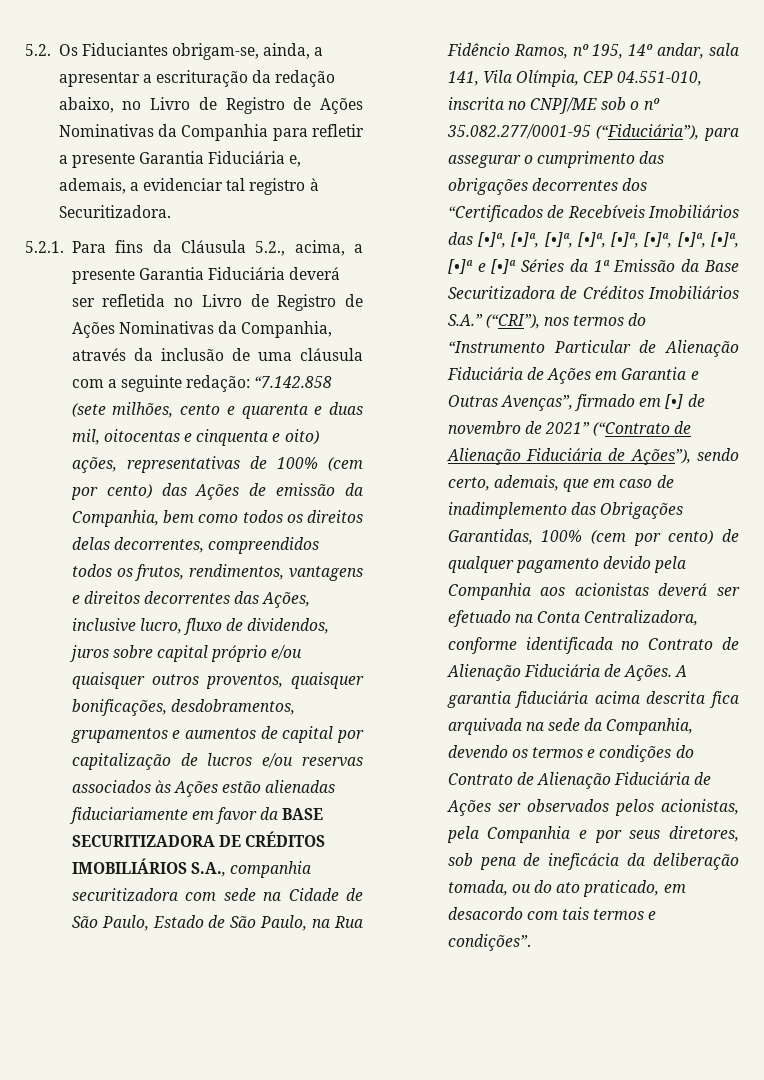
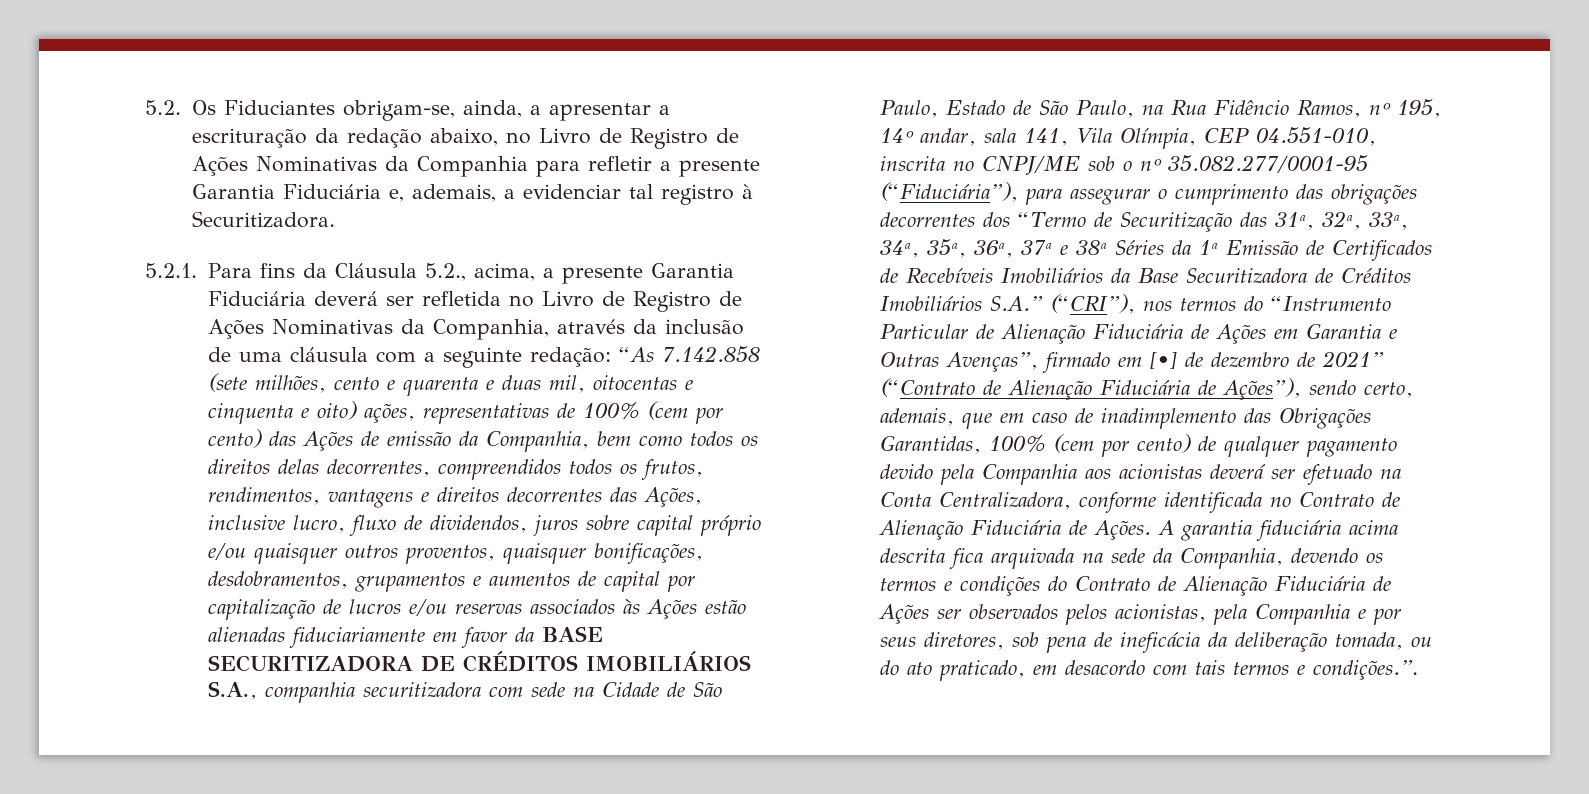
[254,376,333,388] “7.142.858 -> [618,346,760,363] “As 7.142.858
[447,205,739,222] [447,232,739,248] [447,259,676,274] “Certificados de Recebíveis Imobiliários das [•]ª, [•]ª, [•]ª, [•]ª, [•]ª, [•]ª, [•]ª, [•]ª, [•]ª e [•]ª Séries da 1ª Emissão -> [1017,211,1408,232] [879,239,1432,261] [879,268,1103,284] “Termo de Securitização das 31ª, 32ª, 33ª, 34ª, 35ª, 36ª, 37ª e 38ª Séries da 1ª Emissão de Certificados de Recebíveis Imobiliários
[447,421,521,435] novembro -> [1210,352,1289,367] dezembro
[447,934,531,951] condições”. -> [1312,660,1418,680] condições.”.

